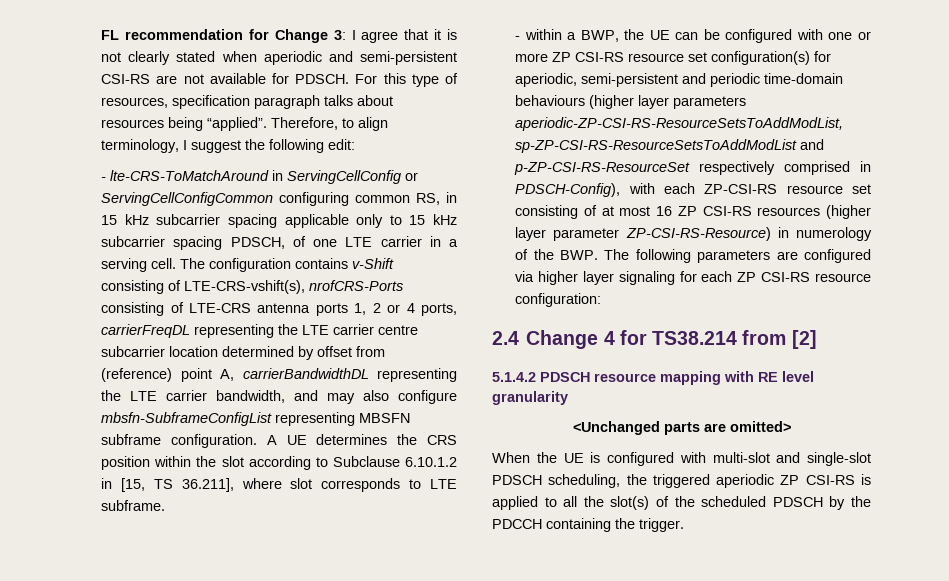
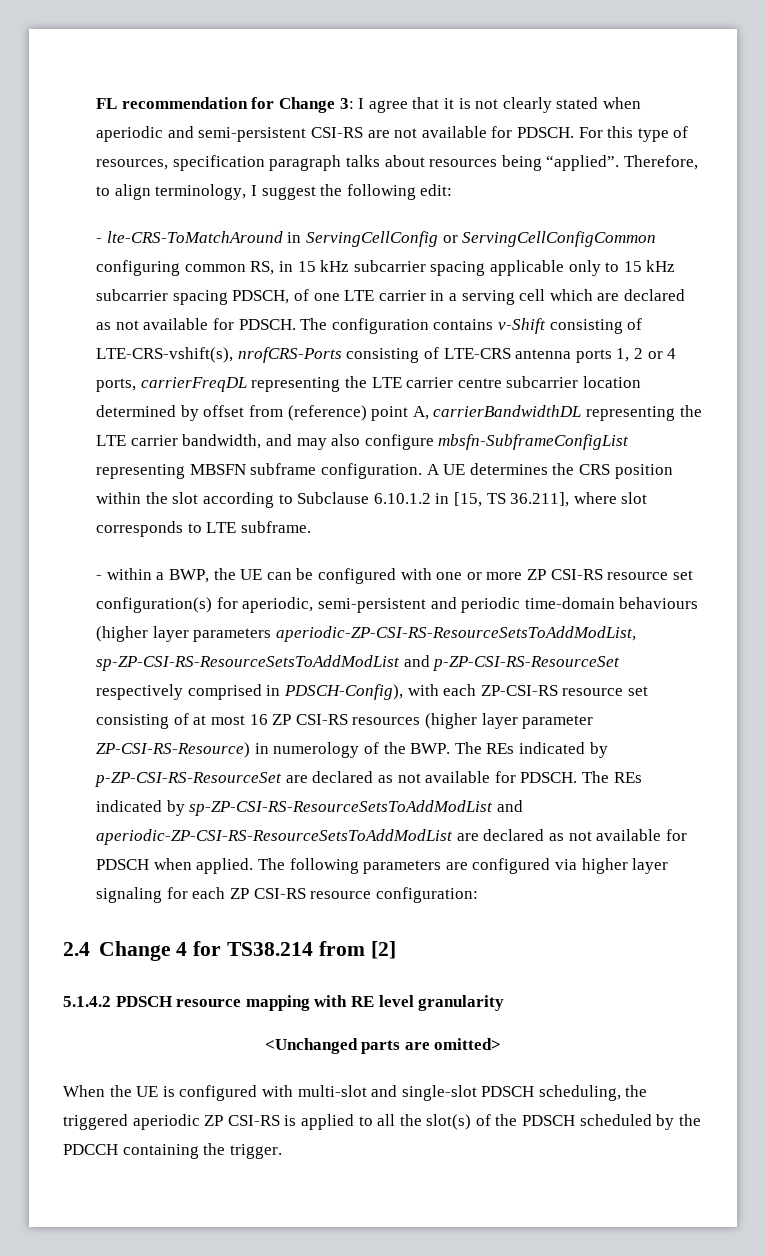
[151,258,177,269] cell. -> [519,289,685,301] [96,318,296,330] cell which are declared as not available for PDSCH.
(630, 254) none -> [486,742,608,758] [95,771,642,787] [96,800,524,816] [96,829,687,845] [96,858,286,874] REs indicated by p-ZP-CSI-RS-ResourceSet are declared as not available for PDSCH. The REs indicated by sp-ZP-CSI-RS-ResourceSetsToAddModList and aperiodic-ZP-CSI-RS-ResourceSetsToAddModList are declared as not available for PDSCH when applied. The
[701,496,823,507] scheduled PDSCH -> [522,1114,652,1126] PDSCH scheduled

